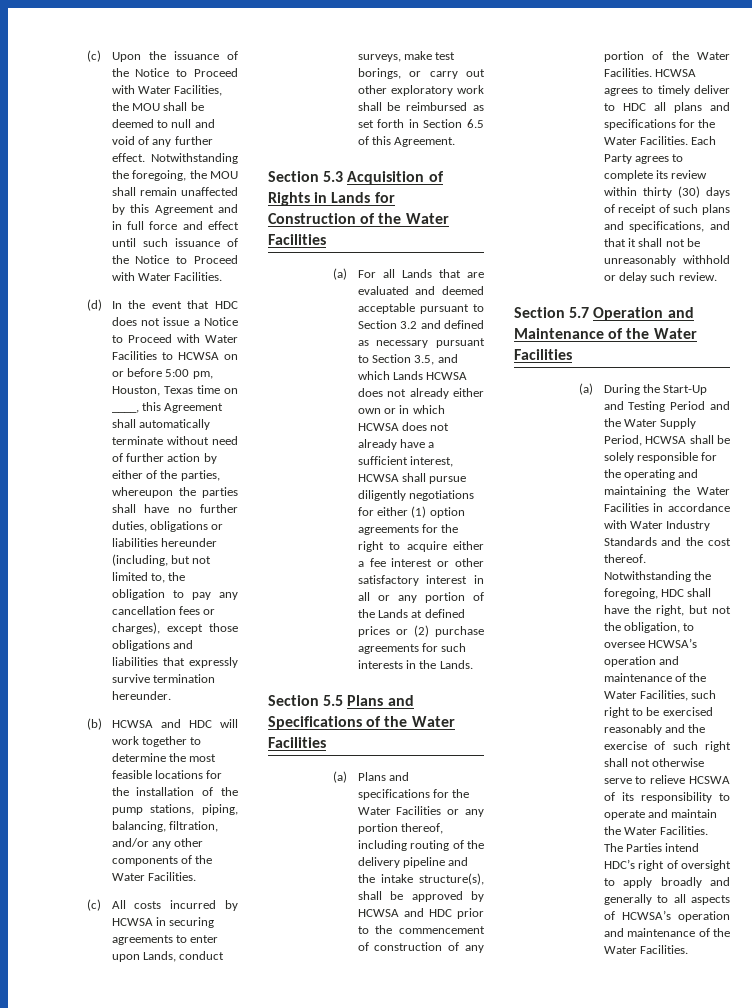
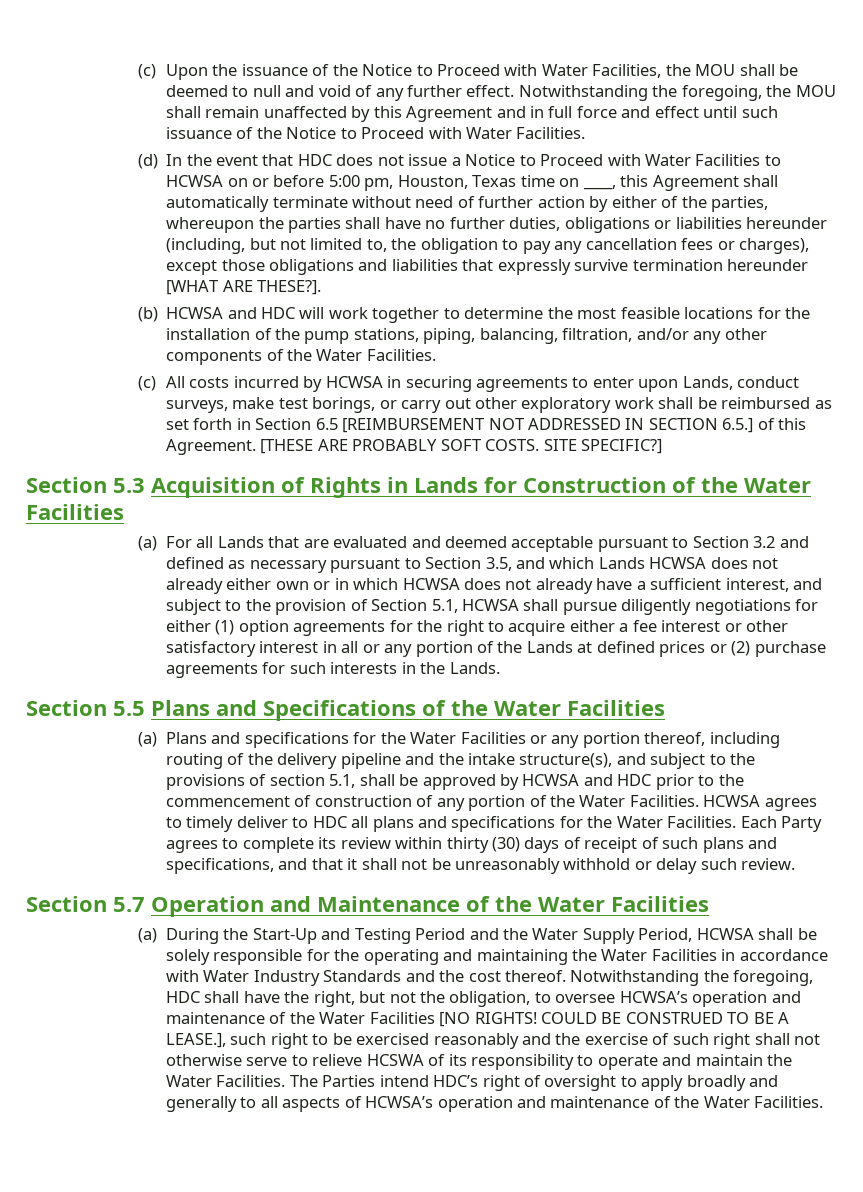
[111,691,171,700] hereunder. -> [727,259,809,271] [166,280,321,295] hereunder [WHAT ARE THESE?].
[357,136,456,147] of this Agreement. -> [342,418,807,433] [165,439,662,455] [REIMBURSEMENT NOT ADDRESSED IN SECTION 6.5.] of this Agreement. [THESE ARE PROBABLY SOFT COSTS. SITE SPECIFIC?]
(454, 461) none -> [793,578,823,590] [165,599,458,615] and subject to the provision of Section 5.1,
(484, 879) none -> [616,753,756,769] [165,774,356,790] and subject to the provisions of section 5.1,
[640,690,689,701] Facilities, -> [369,1012,790,1027] [165,1033,226,1048] Facilities [NO RIGHTS! COULD BE CONSTRUED TO BE A LEASE.],

